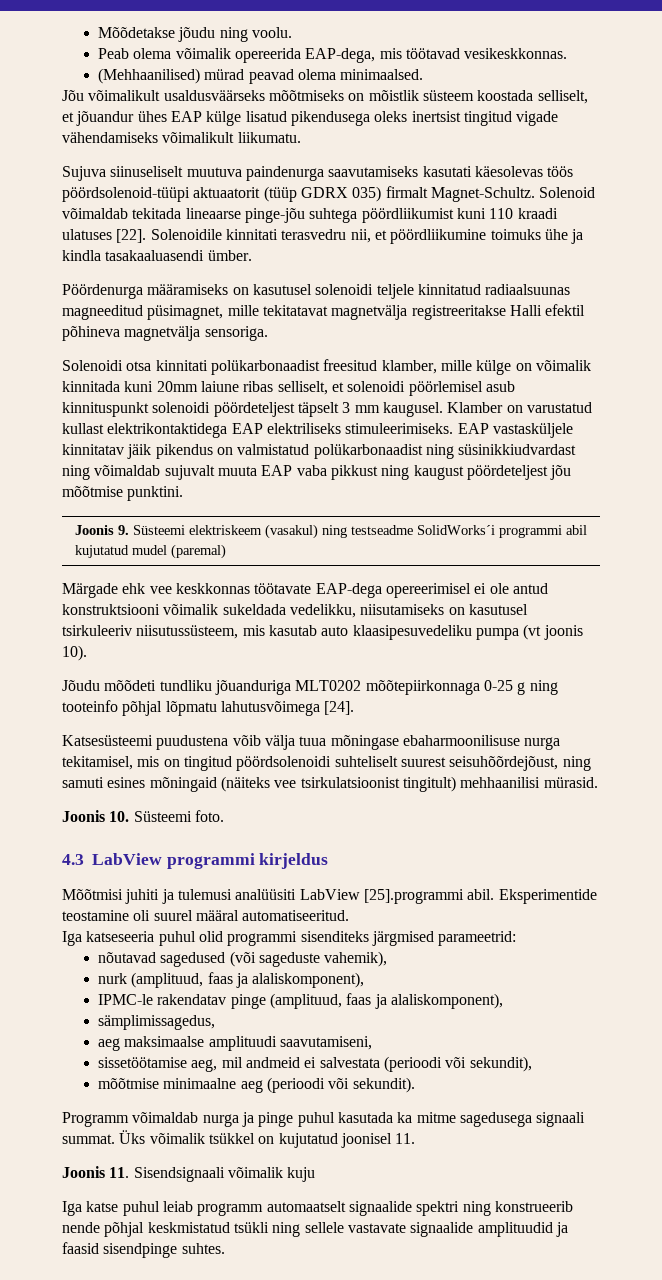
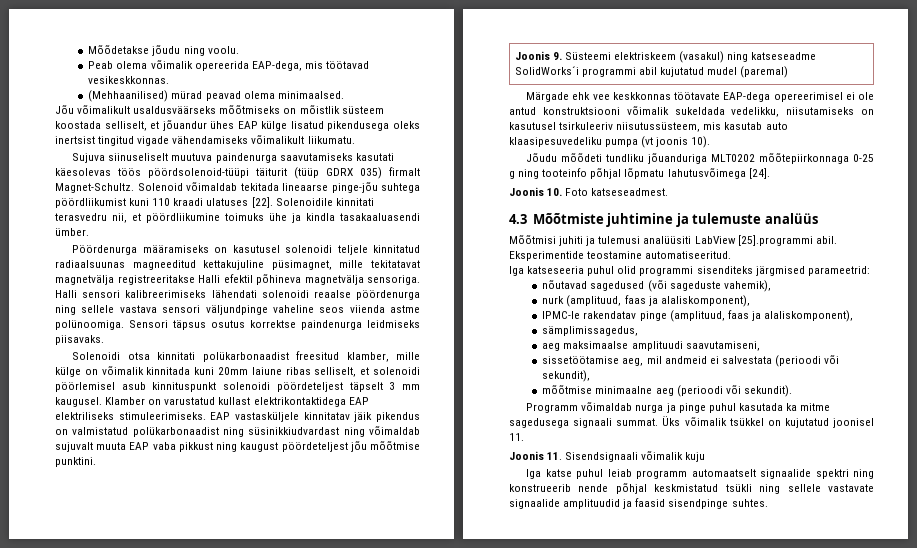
[193,187,261,198] aktuaatorit -> [256,168,287,176] täiturit
(143, 312) none -> [203,260,265,270] kettakujuline
(268, 333) none -> [55,290,420,300] [55,305,420,315] [55,320,420,330] [55,335,104,345] Halli sensori kalibreerimiseks lähendati solenoidi reaalse pöördenurga ning sellele vastava sensori väljundpinge vaheline seos viienda astme polünoomiga. Sensori täpsus osutus korrektse paindenurga leidmiseks piisavaks.
[350,525,413,535] testseadme -> [751,52,817,60] katseseadme
[62,735,561,750] [62,756,591,771] [62,776,598,792] // Katsesüsteemi puudustena võib välja tuua mõningase ebaharmoonilisuse nurga tekitamisel, mis on tingitud pöördsolenoidi suhteliselt suurest seisuhõõrdejõust, ning samuti esines mõningaid (näiteks vee tsirkulatsioonist tingitult) mehhaanilisi mürasid. -> (770, 173) none
[133,810,224,822] Süsteemi foto. -> [565,188,669,196] Foto katseseadmest.
[92,853,329,869] LabView programmi kirjeldus -> [532,213,818,227] Mõõtmiste juhtimine ja tulemuste analüüs
[133,910,239,921] oli suurel määral -> (643, 255) none

